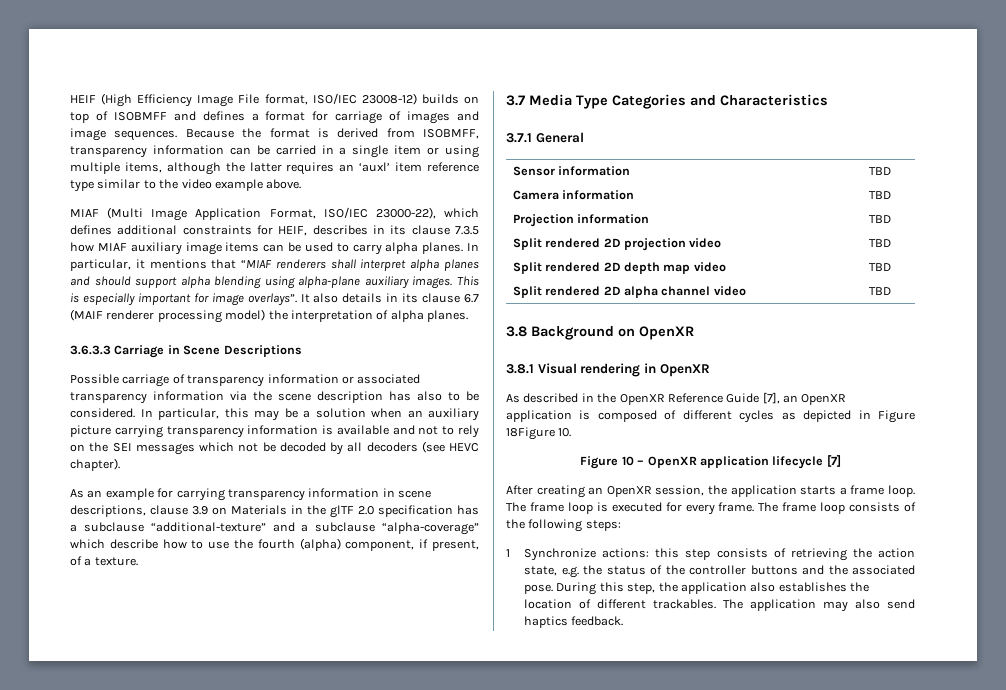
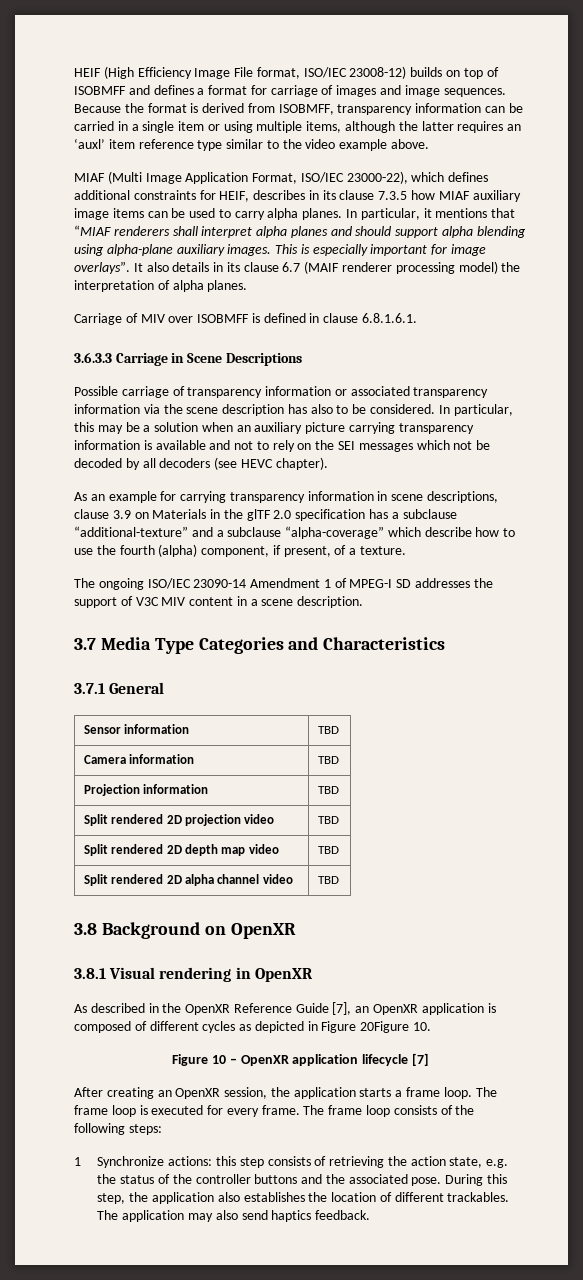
(468, 316) none -> [74,313,418,325] // Carriage of MIV over ISOBMFF is defined in clause 6.8.1.6.1.
(138, 561) none -> [74,578,493,590] [74,596,364,608] // The ongoing ISO/IEC 23090-14 Amendment 1 of MPEG-I SD addresses the support of V3C MIV content in a scene description.
[506,427,555,440] 18Figure -> [360,1021,410,1033] 20Figure

